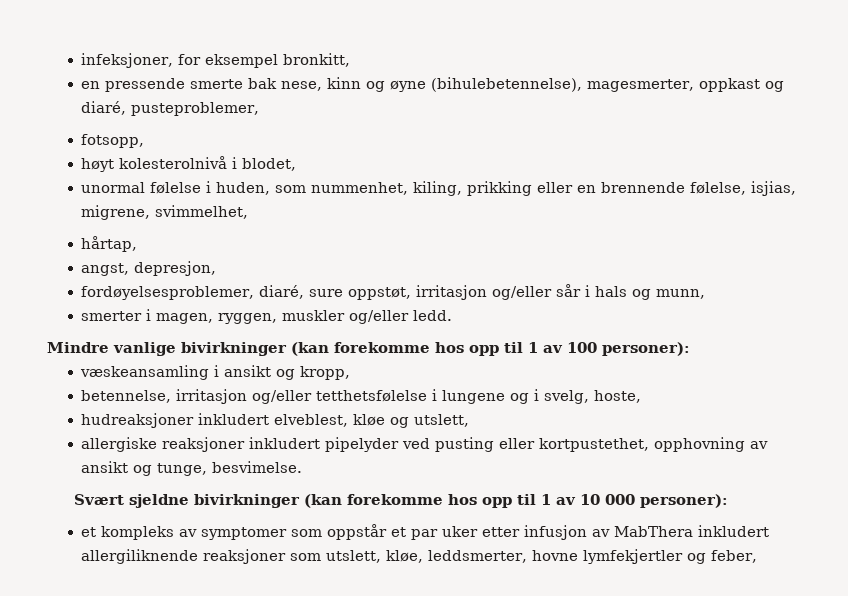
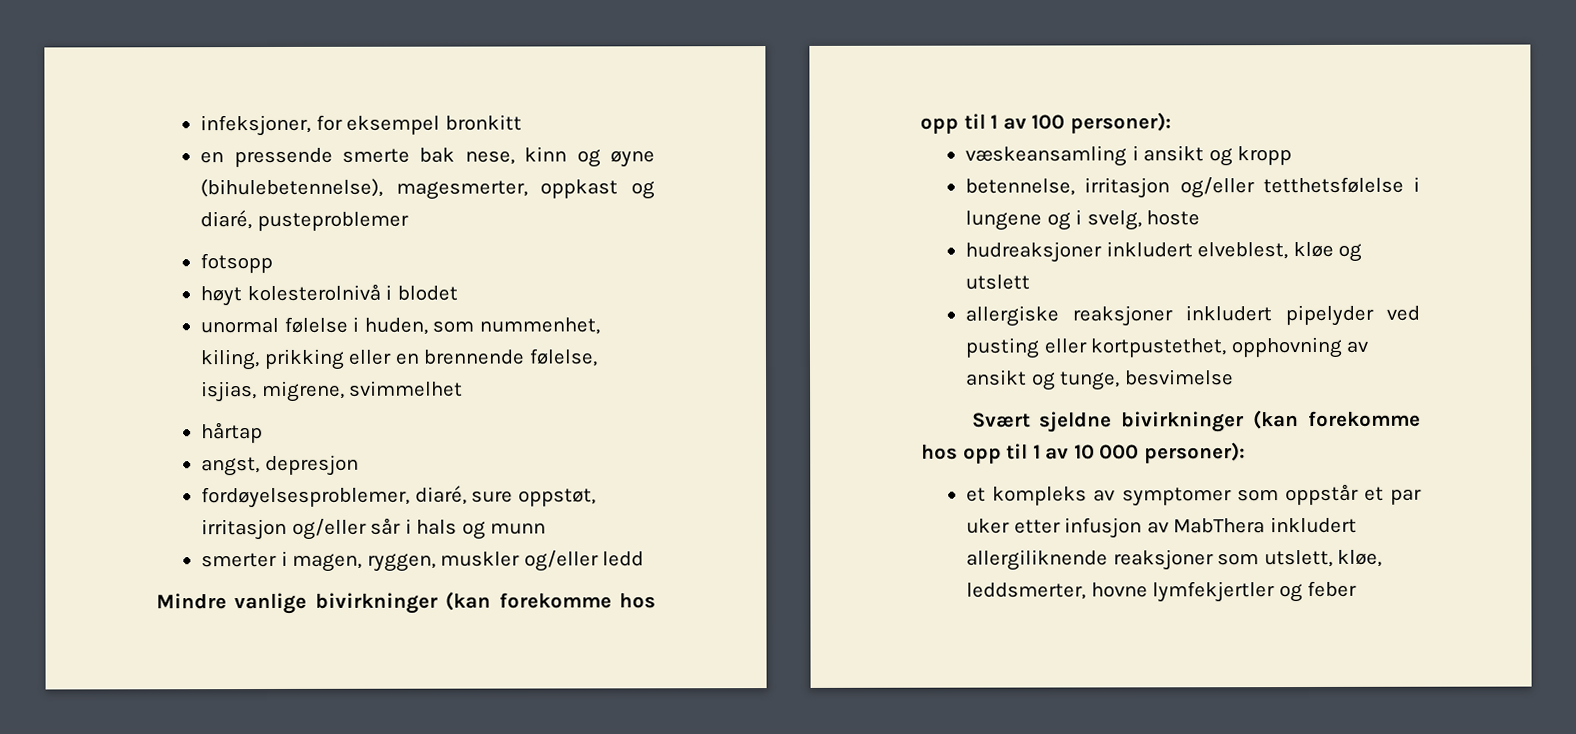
[283,53,351,67] bronkitt, -> [444,114,522,131] bronkitt
[131,102,260,116] [81,134,145,148] pusteproblemer, // fotsopp, -> [256,211,409,232] [200,252,274,274] pusteproblemer // fotsopp
[242,158,297,171] blodet, -> [396,285,458,301] blodet
[155,205,249,219] [81,236,138,252] svimmelhet, // hårtap, -> [349,380,464,397] [201,422,264,444] svimmelhet // hårtap
[134,261,217,276] depresjon, -> [264,454,359,477] depresjon
[656,289,706,299] munn, -> [490,522,547,535] munn
[413,310,453,321] ledd. -> [602,551,645,567] ledd
[300,366,351,380] kropp, -> [1237,146,1293,166] kropp
[594,390,642,403] hoste, -> [1146,210,1201,226] hoste
[414,414,470,427] utslett, -> [965,274,1031,290] utslett
[212,461,303,473] besvimelse. -> [1124,369,1234,386] besvimelse
[711,550,758,563] feber, -> [1307,580,1358,598] feber

